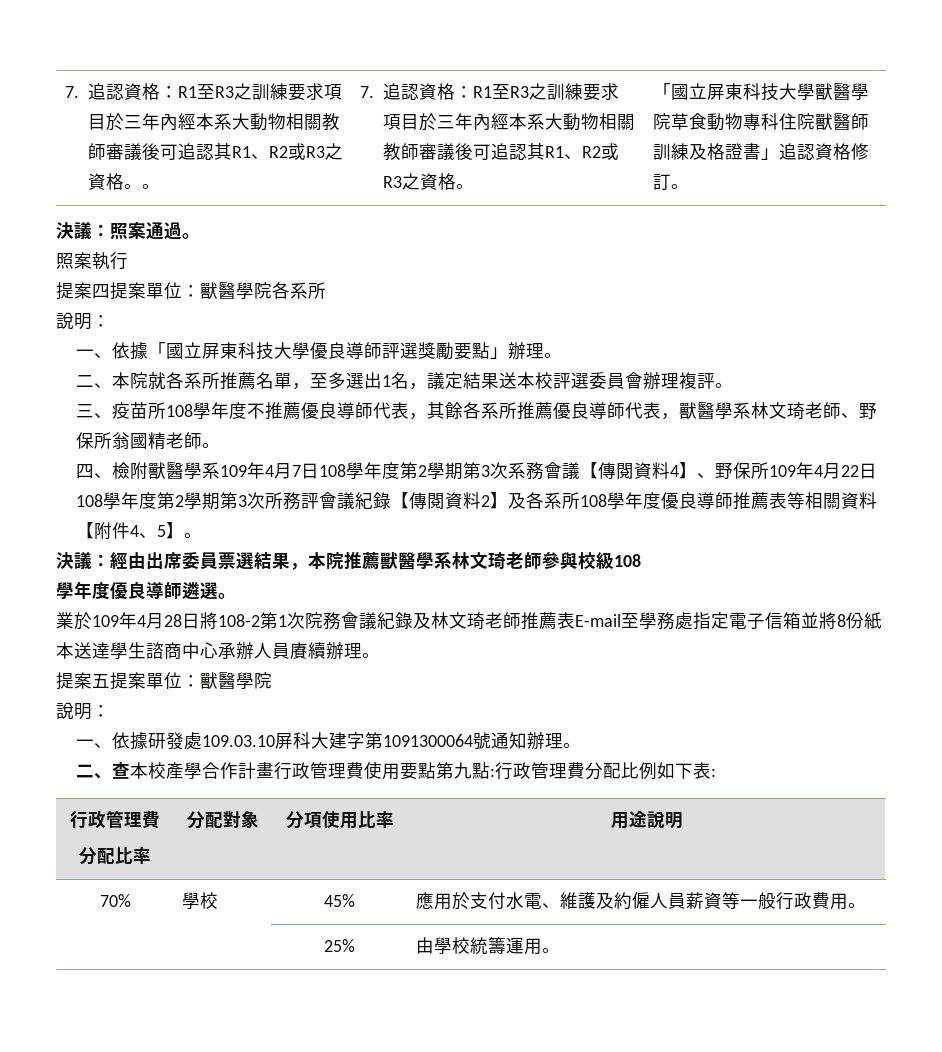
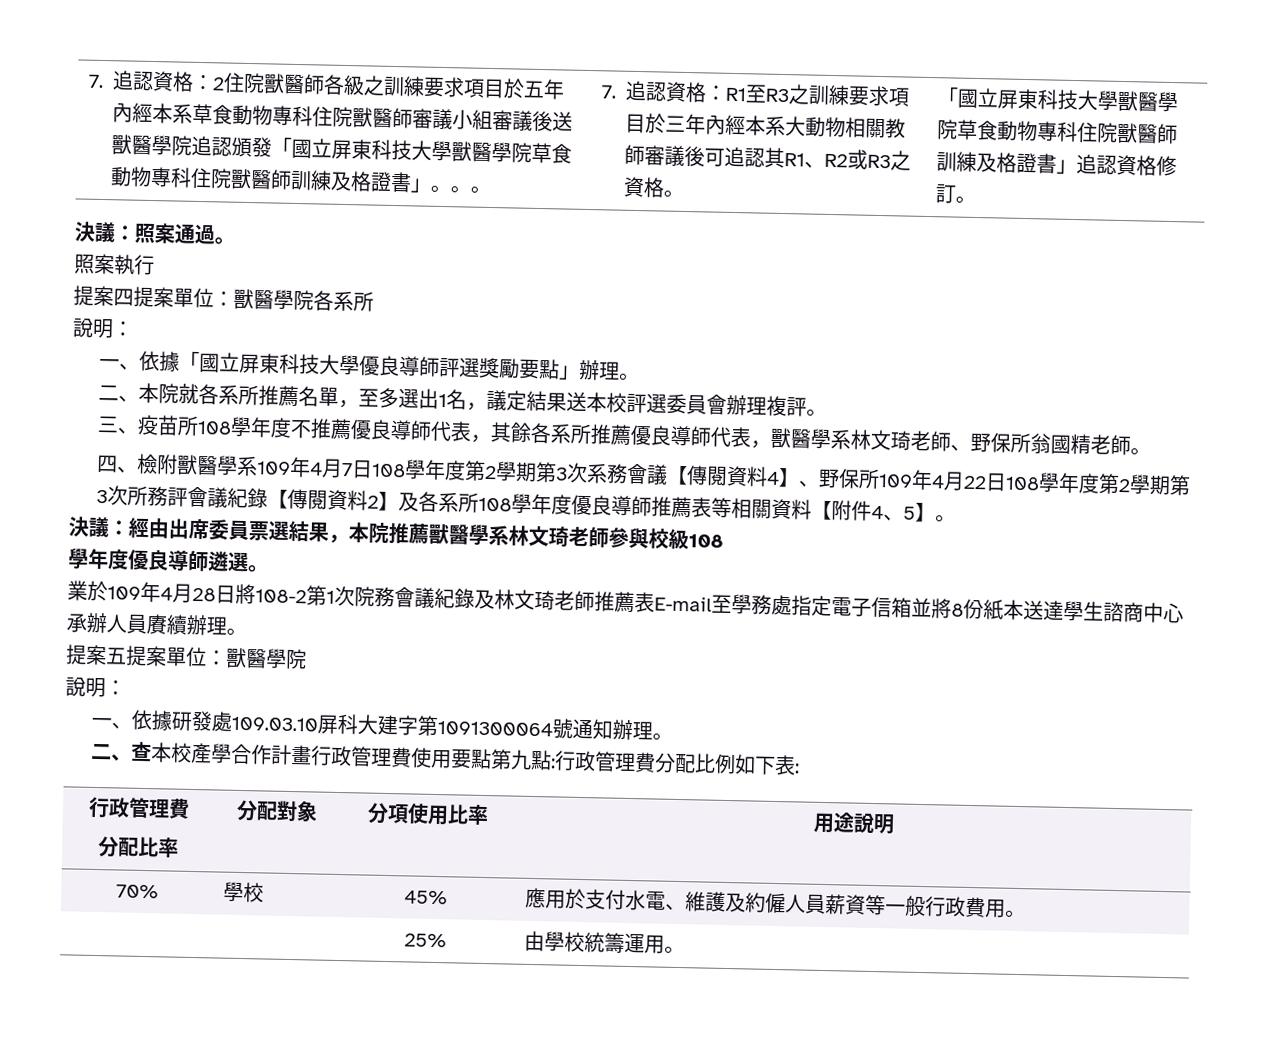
[65,83,342,101] [87,113,340,131] [87,143,343,160] [87,173,124,190] 7.追認資格：R1至R3之訓練要求項目於三年內經本系大動物相關教師審議後可追認其R1、R2或R3之資格 -> [88,70,566,100] [112,102,574,132] [111,134,573,164] [110,166,452,194] 7.追認資格：2住院獸醫師各級之訓練要求項目於五年內經本系草食動物專科住院獸醫師審議小組審議後送獸醫學院追認頒發「國立屏東科技大學獸醫學院草食動物專科住院獸醫師訓練及格證書」。

